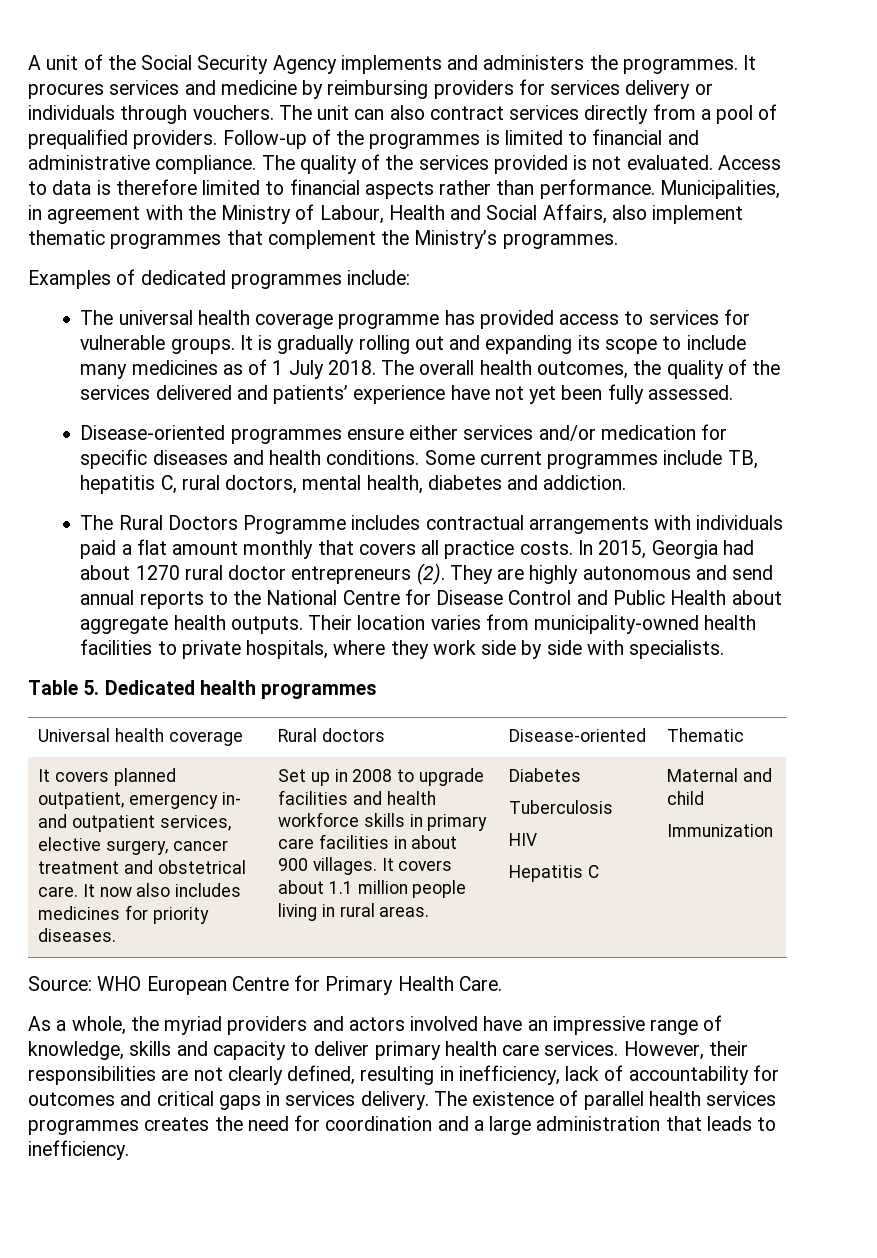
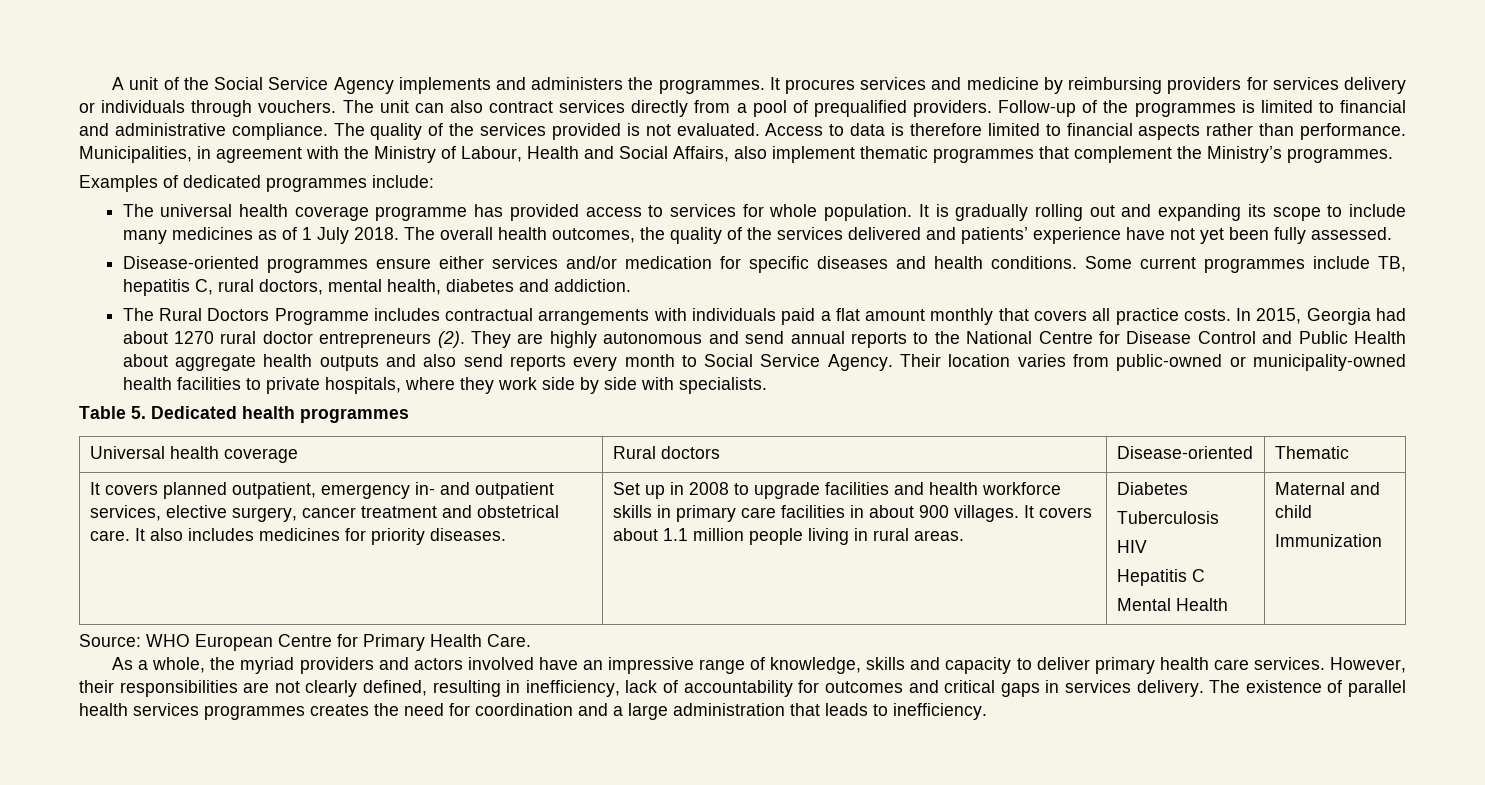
[197,55,269,74] Security -> [268,77,329,90] Service
[80,335,235,354] vulnerable groups. -> [769,204,913,221] whole population.
[230,616,303,634] outputs. -> [319,354,893,371] outputs and also send reports every month to Social Service Agency.
(529, 622) none -> [1116,354,1246,371] public-owned or
[99,887,132,897] now -> (145, 534) none
(600, 871) none -> [1116,598,1228,611] // Mental Health

